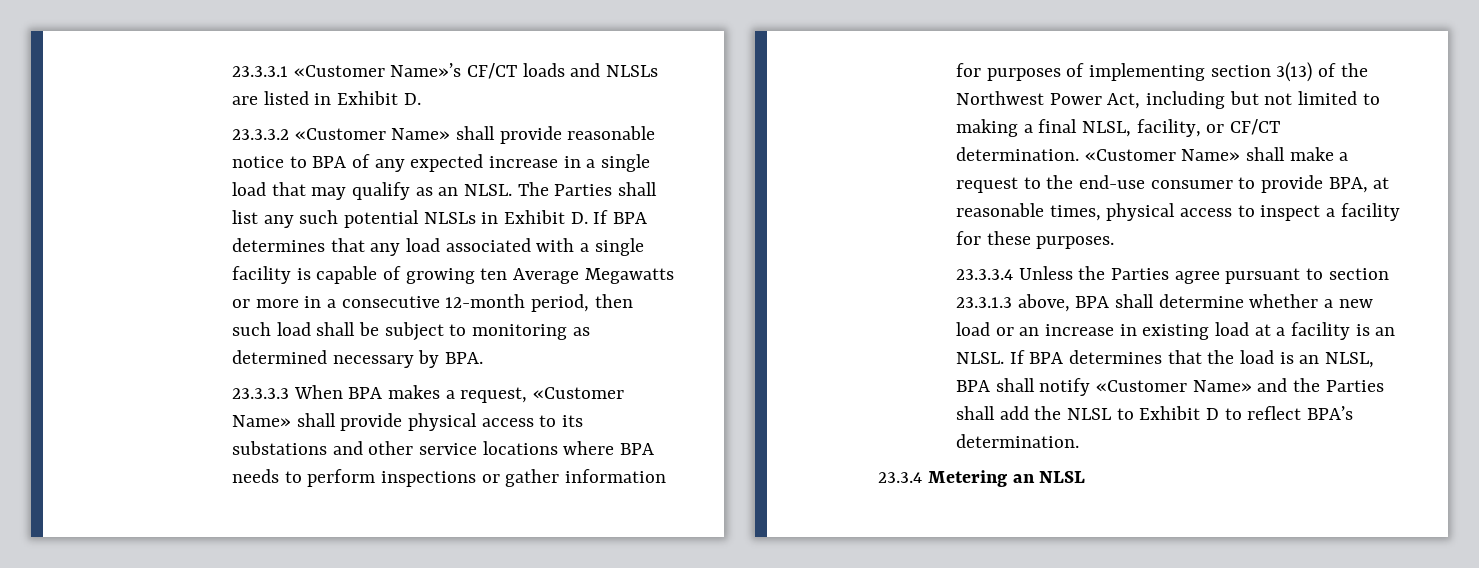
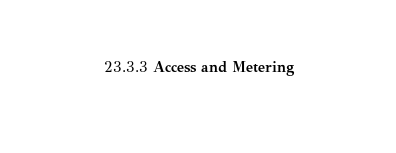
[231,63,658,79] [231,91,421,105] [231,126,656,144] [231,154,650,172] [231,182,657,200] [231,210,647,228] [231,238,644,256] [231,266,674,284] [231,294,633,312] [231,322,590,341] [231,350,483,368] [231,385,624,403] [231,413,583,431] [231,441,654,455] [231,469,666,487] [955,62,1368,82] [955,91,1380,109] [955,119,1280,137] [955,147,1349,161] [955,175,1390,193] [955,203,1400,221] [955,231,1115,249] [955,266,1389,284] [955,294,1373,312] [955,322,1396,340] [955,350,1374,368] [955,378,1384,396] [955,406,1353,420] [955,434,1079,448] [878,470,1086,487] 23.3.3.1 «Customer Name»’s CF/CT loads and NLSLs are listed in Exhibit D. // 23.3.3.2 «Customer Name» shall provide reasonable notice to BPA of any expected increase in a single load that may qualify as an NLSL. The Parties shall list any such potential NLSLs in Exhibit D. If BPA determines that any load associated with a single facility is capable of growing ten Average Megawatts or more in a consecutive 12-month period, then such load shall be subject to monitoring as determined necessary by BPA. // 23.3.3.3 When BPA makes a request, «Customer Name» shall provide physical access to its substations and other service locations where BPA needs to perform inspections or gather information for purposes of implementing section 3(13) of the Northwest Power Act, including but not limited to making a final NLSL, facility, or CF/CT determination. «Customer Name» shall make a request to the end-use consumer to provide BPA, at reasonable times, physical access to inspect a facility for these purposes. // 23.3.3.4 Unless the Parties agree pursuant to section 23.3.1.3 above, BPA shall determine whether a new load or an increase in existing load at a facility is an NLSL. If BPA determines that the load is an NLSL, BPA shall notify «Customer Name» and the Parties shall add the NLSL to Exhibit D to reflect BPA’s determination. // 23.3.4 Metering an NLSL -> [103,61,295,76] 23.3.3 Access and Metering

